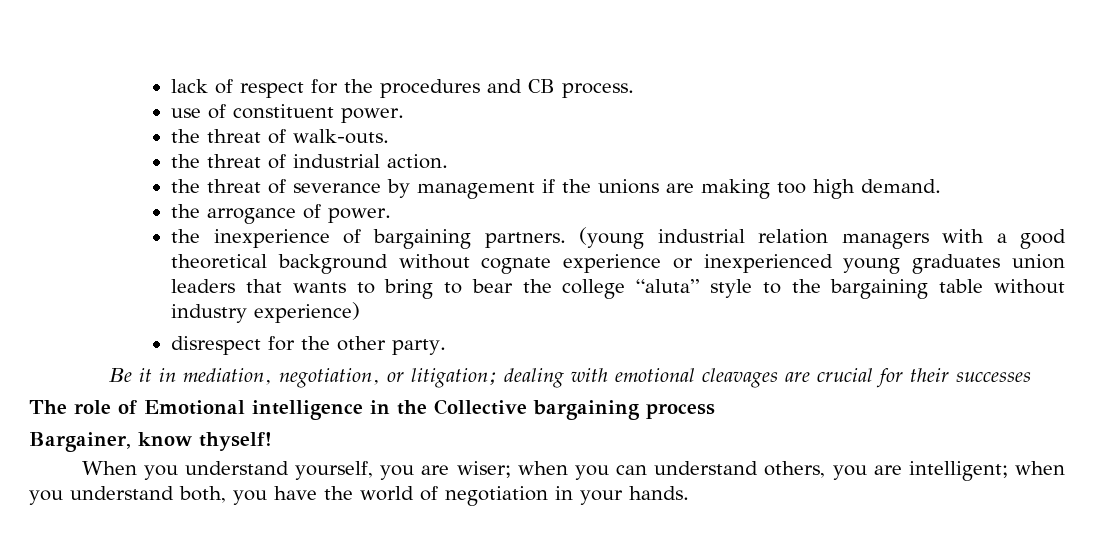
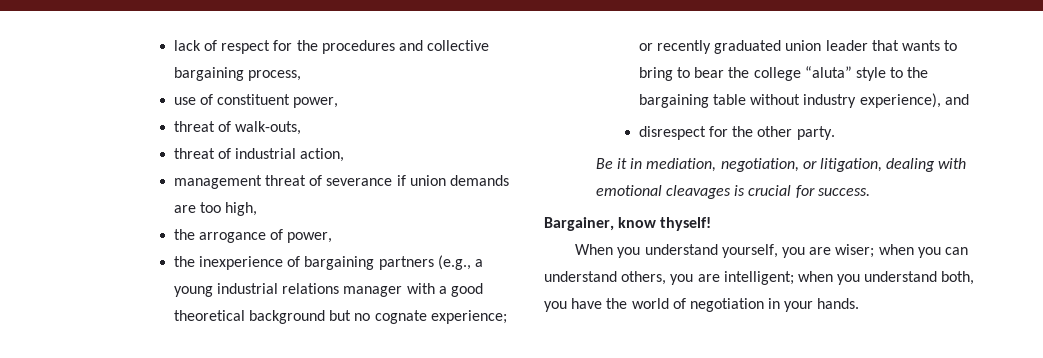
[528,79,635,98] CB process. -> [427,40,490,51] [173,67,302,81] collective bargaining process,
[341,108,405,123] [171,129,390,144] [171,154,201,168] power. // the threat of walk-outs. // the -> [293,97,339,108] [173,121,302,135] power, // threat of walk-outs, //
[387,154,449,169] [171,179,201,193] action. // the -> [300,148,345,162] [173,175,262,189] action, // management
[387,179,942,199] by management if the unions are making too high demand. -> [396,175,509,186] [173,202,258,216] if union demands are too high,
[328,208,392,223] power. -> [287,232,333,243] power,
[484,227,929,249] partners. (young industrial relation managers -> [378,255,483,270] [173,283,403,297] partners (e.g., a young industrial relations manager
[398,254,1065,274] [171,279,236,293] without cognate experience or inexperienced young graduates union leaders -> [329,310,507,324] [638,40,868,54] but no cognate experience; or recently graduated union leader
[254,302,361,323] experience) -> [859,93,969,108] experience), and
[410,368,497,388] litigation; -> [819,158,882,172] litigation,
[784,372,810,382] are -> [734,185,746,196] is
[909,368,1031,382] [29,399,715,420] their successes // The role of Emotional intelligence in the Collective bargaining process -> [817,188,870,196] success.

